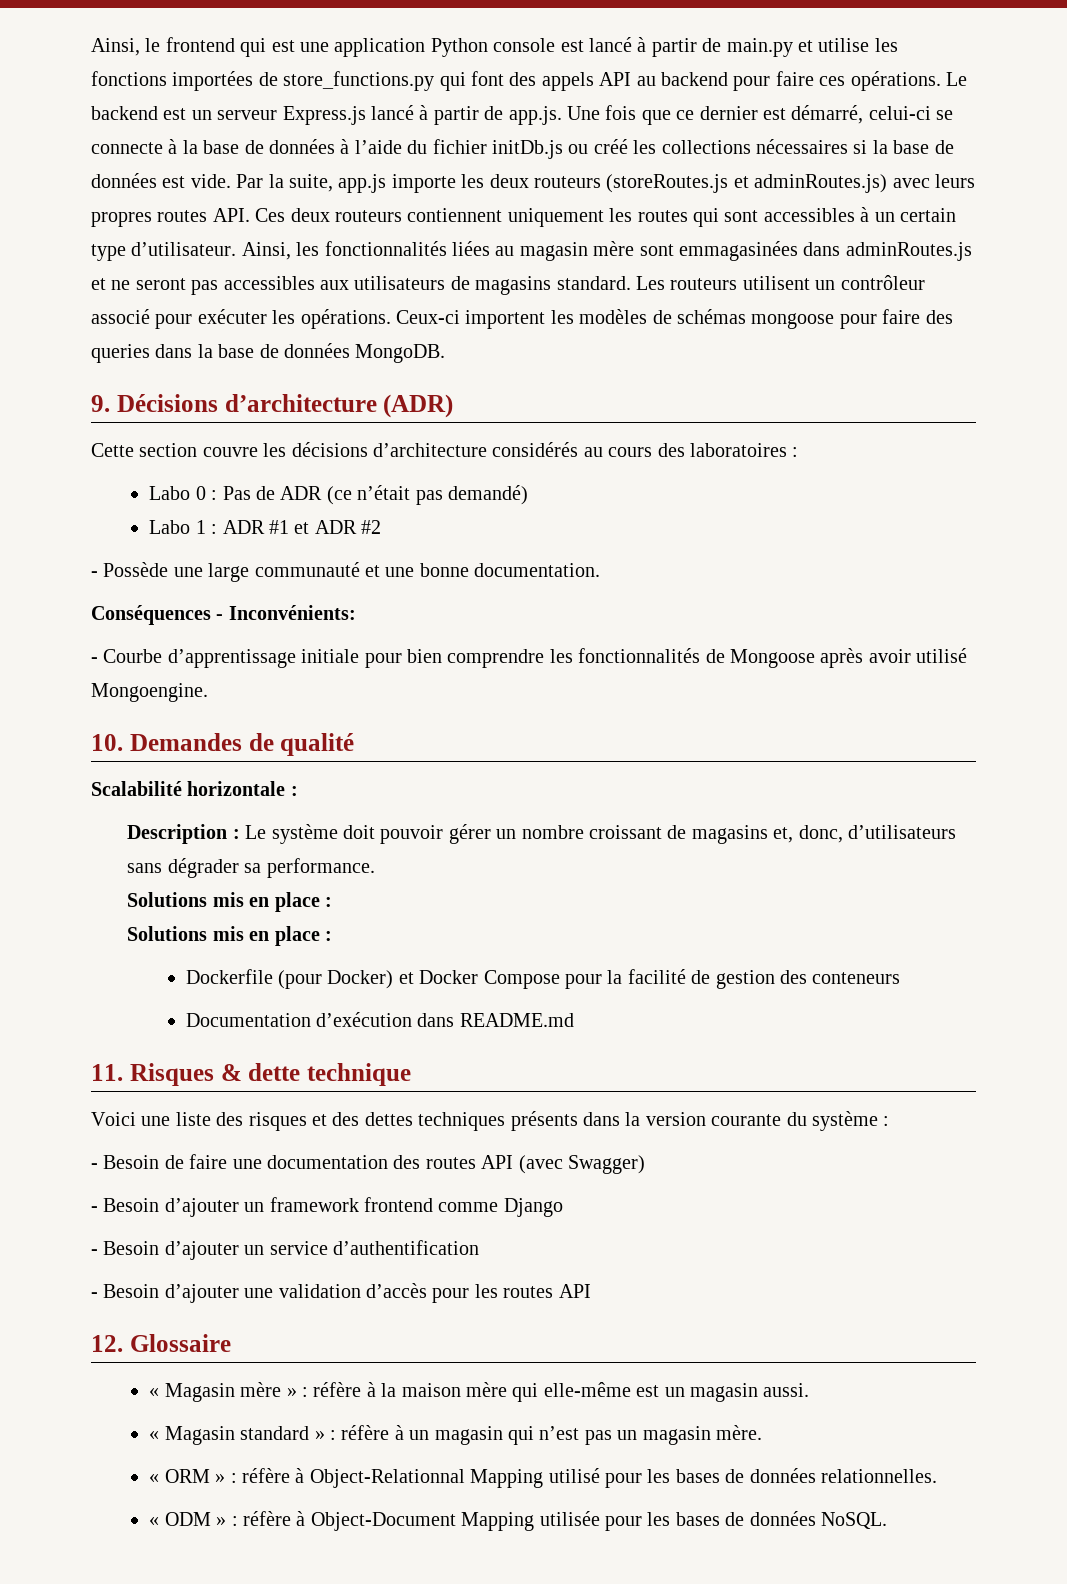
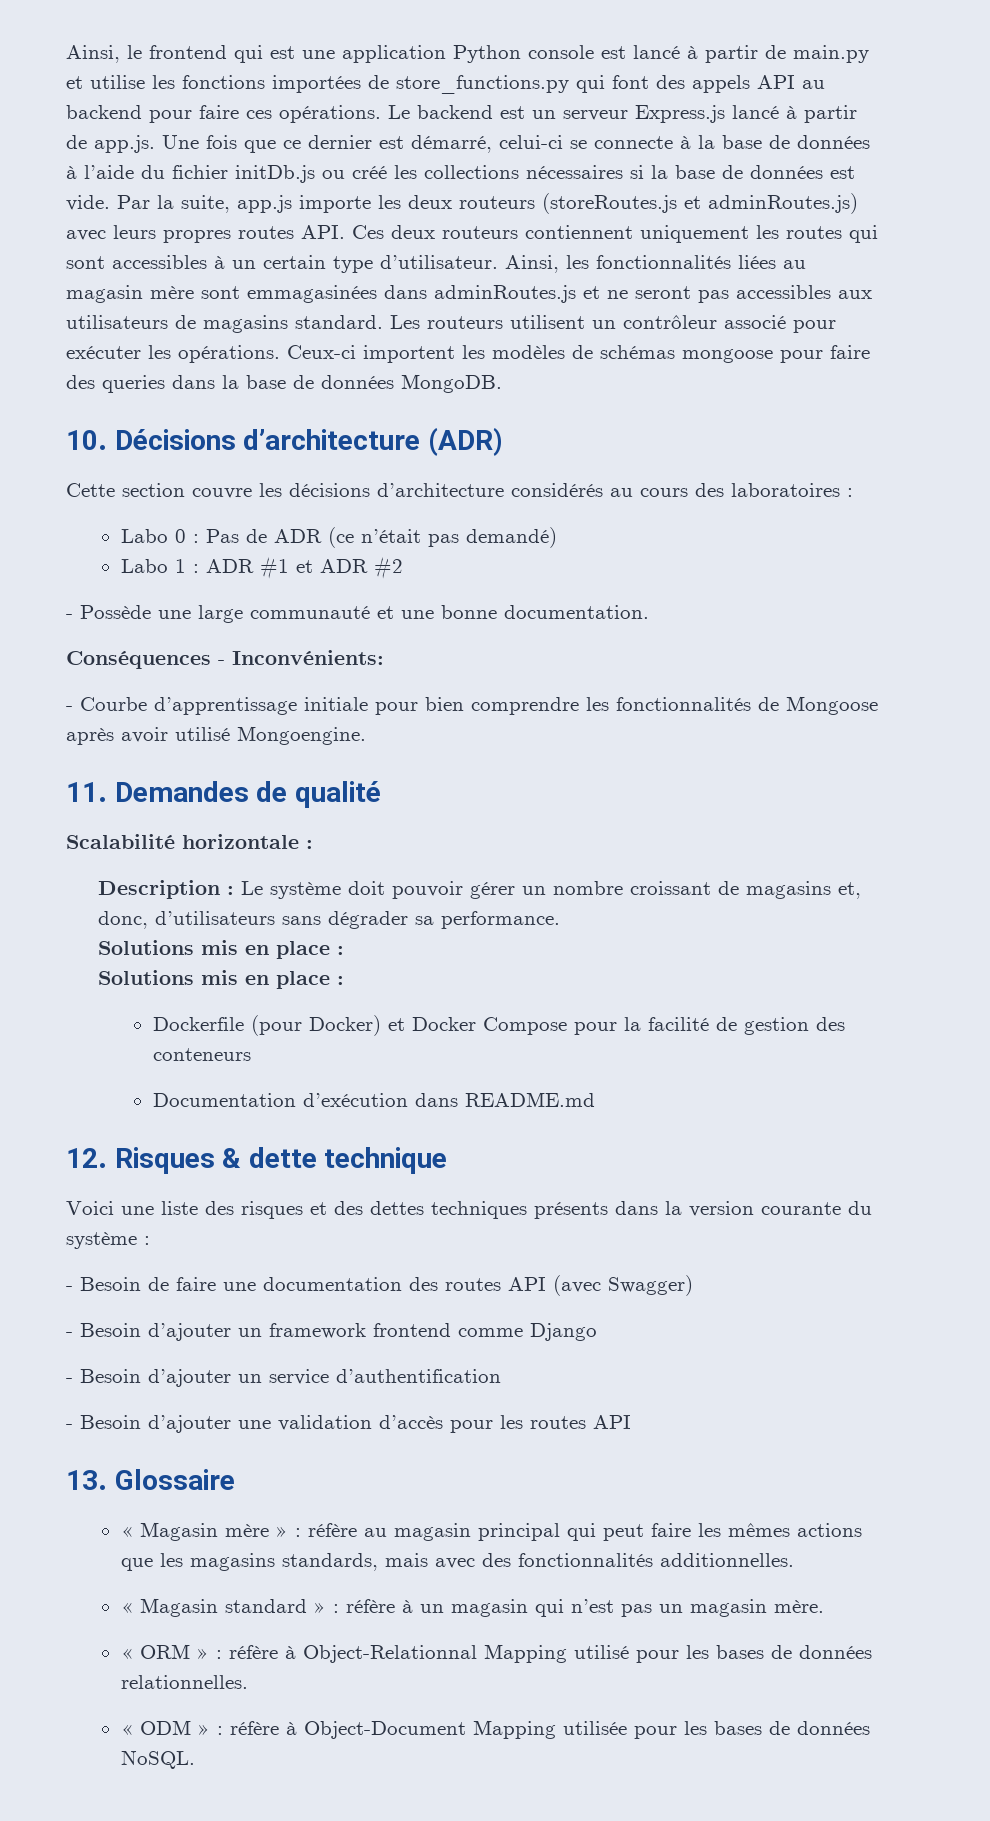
[91,395,110,412] 9. -> [66,430,107,450] 10.
[91,734,123,751] 10. -> [66,782,107,802] 11.
[91,1064,123,1081] 11. -> [66,1148,107,1168] 12.
[91,1335,123,1352] 12. -> [66,1470,107,1490] 13.
[366,1382,810,1402] à la maison mère qui elle-même est un magasin aussi. -> [363,1523,862,1541] [120,1553,794,1571] au magasin principal qui peut faire les mêmes actions que les magasins standards, mais avec des fonctionnalités additionnelles.

